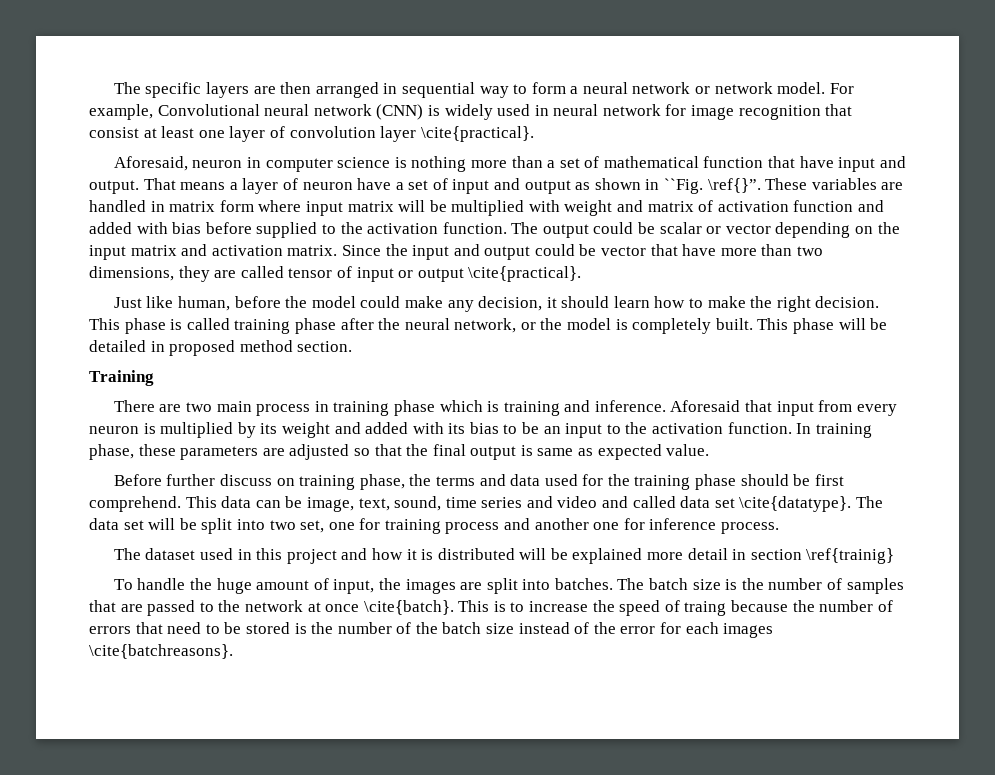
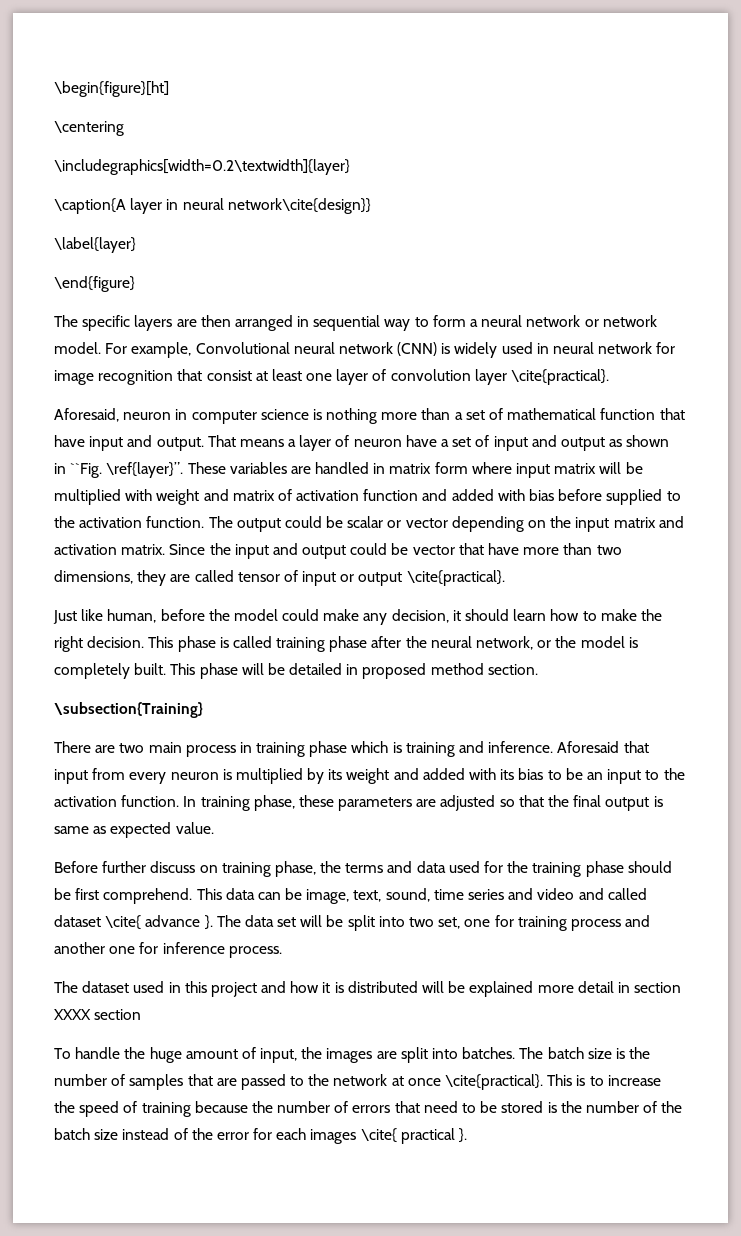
(113, 88) none -> [54,81,169,97] [54,121,124,136] [54,159,350,175] [54,198,371,214] [54,237,136,253] [54,276,135,292] \begin{figure}[ht] // \centering // \includegraphics[width=0.2\textwidth]{layer} // \caption{A layer in neural network\cite{design}} // \label{layer} // \end{figure} //
[707,178,761,193] \ref{}”. -> [106,462,184,478] \ref{layer}”.
[89,370,154,386] Training -> [54,702,203,718] \subsection{Training}
[680,496,852,512] data set \cite{datatype}. -> [54,915,213,930] dataset \cite{ advance }.
[806,548,895,564] \ref{trainig} -> [54,1009,142,1020] XXXX section
[363,600,454,615] \cite{batch}. -> [445,1074,544,1090] \cite{practical}.
[684,601,727,616] traing -> [141,1102,191,1117] training
[89,644,233,659] \cite{batchreasons}. -> [360,1128,468,1144] \cite{ practical }.

